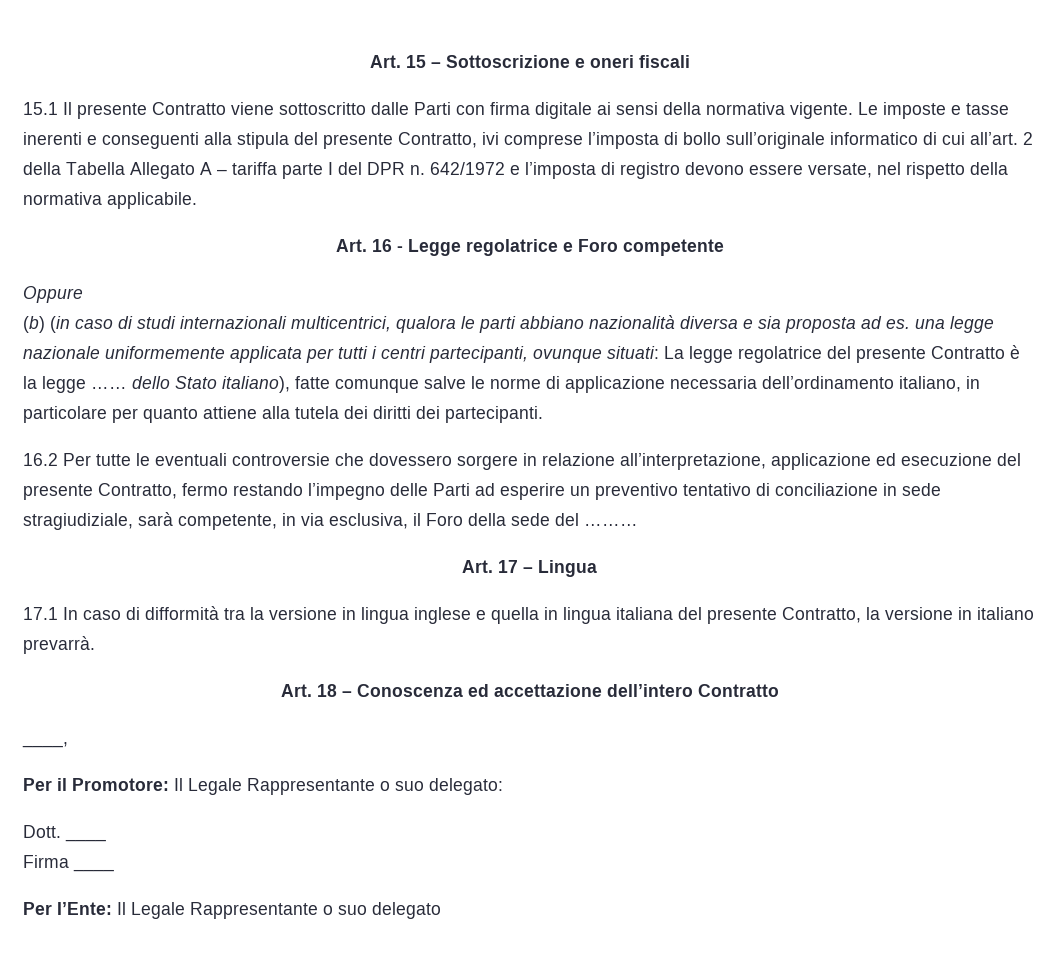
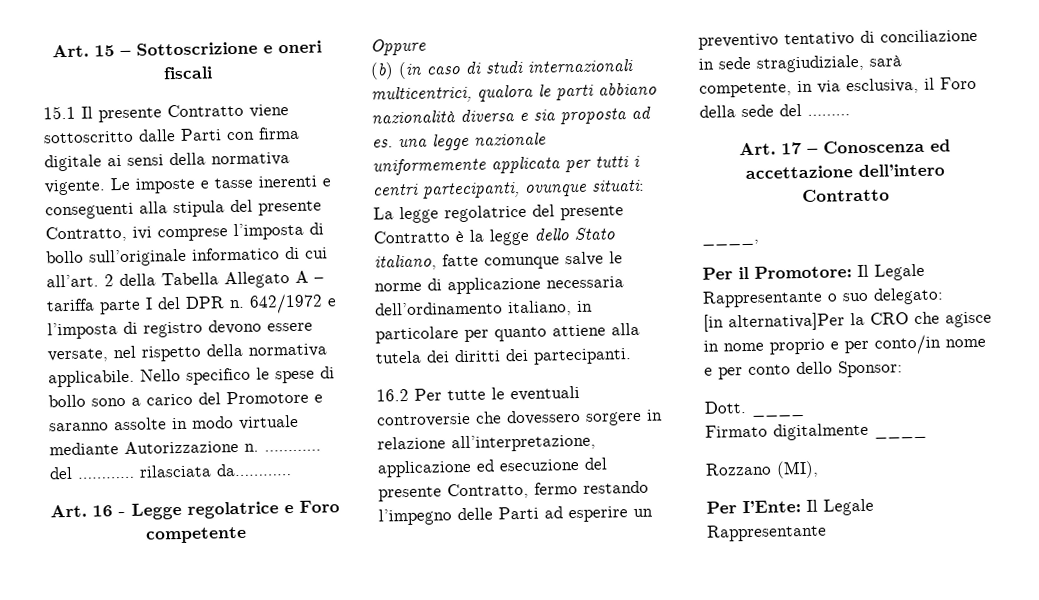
(197, 200) none -> [140,366,335,385] [48,390,323,408] [49,414,299,432] [49,439,321,456] [49,463,292,480] Nello specifico le spese di bollo sono a carico del Promotore e saranno assolte in modo virtuale mediante Autorizzazione n. ………… del ………… rilasciata da…………
[91,387,127,389] …… -> (530, 237) none
[222,376,290,393] italiano), -> [374,254,437,271] italiano,
[538,560,597,577] [23,606,1034,624] [23,636,95,654] [280,684,352,697] Lingua // 17.1 In caso di difformità tra la versione in lingua inglese e quella in lingua italiana del presente Contratto, la versione in italiano prevarrà. // Art. 18 – -> (818, 151) none
(503, 786) none -> [703,311,992,332] [703,334,986,355] [704,360,903,380] // [in alternativa]Per la CRO che agisce in nome proprio e per conto/in nome e per conto dello Sponsor:
[23,855,69,868] [73,868,114,872] Firma ____ -> [705,422,927,441] [705,460,819,479] Firmato digitalmente ____ // Rozzano (MI),
[323,902,441,919] o suo delegato -> (827, 532) none

